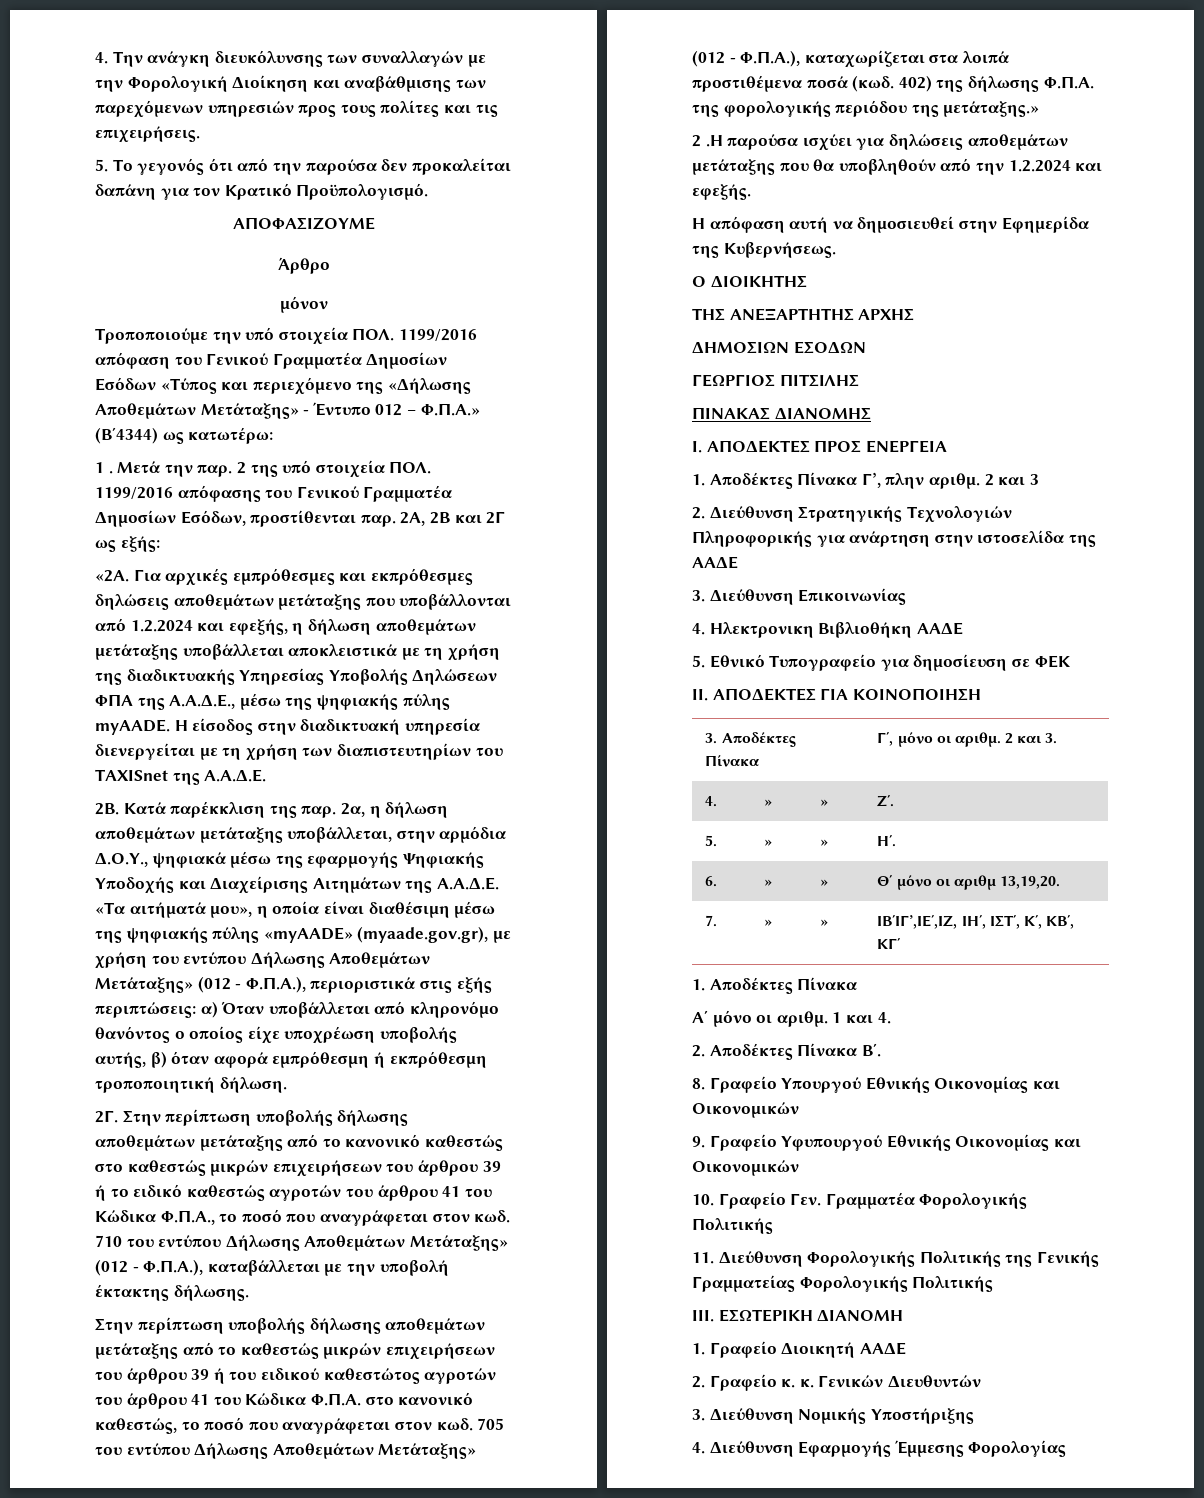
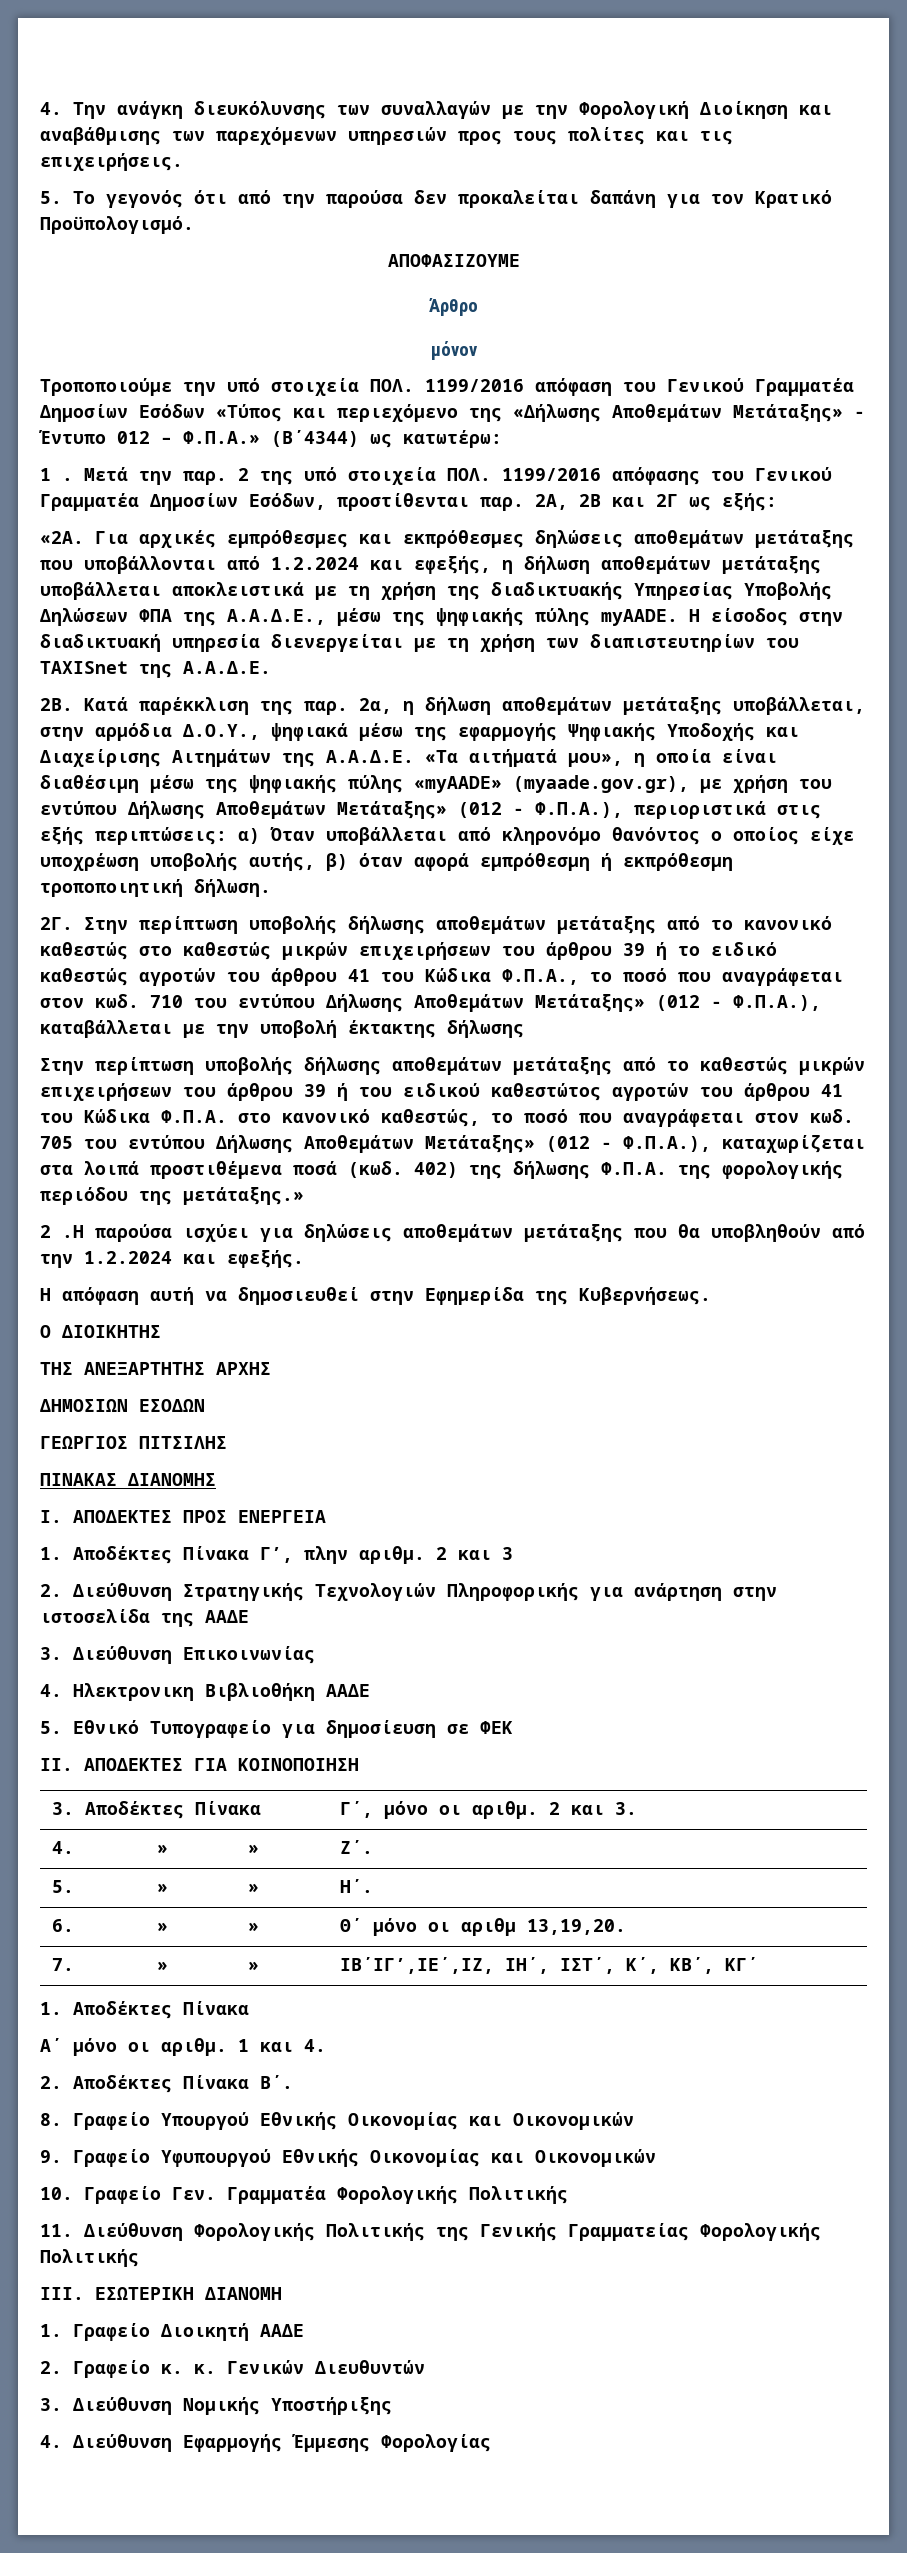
[173,1285,249,1301] δήλωσης. -> [447,1020,524,1038] δήλωσης

